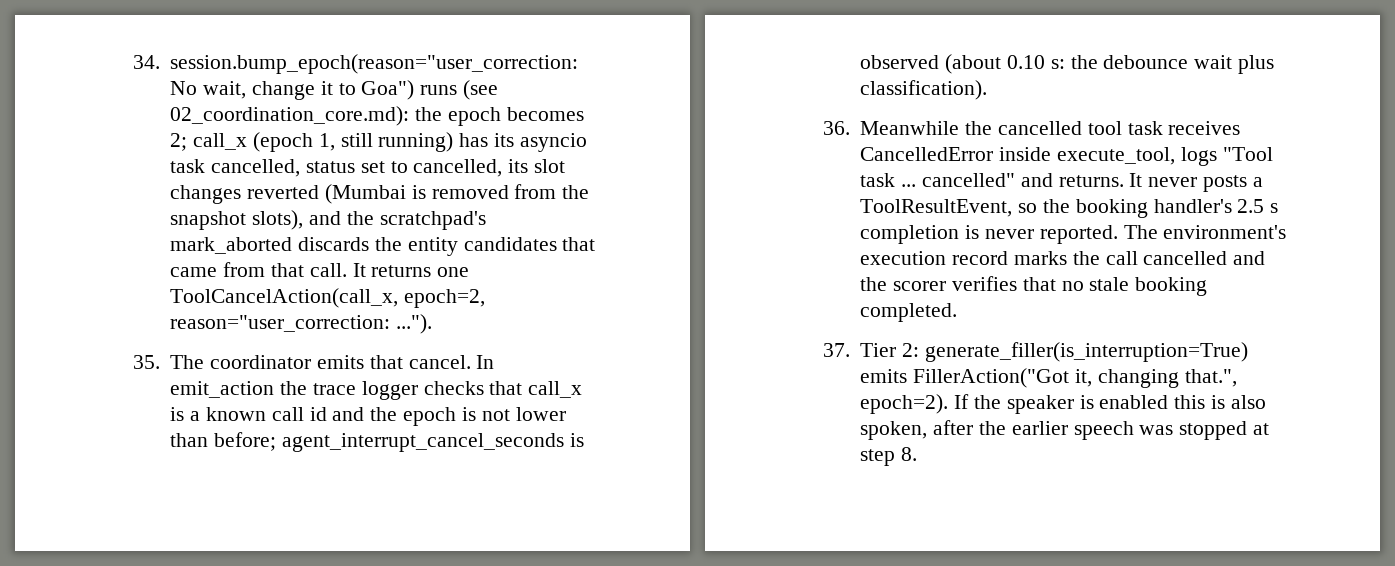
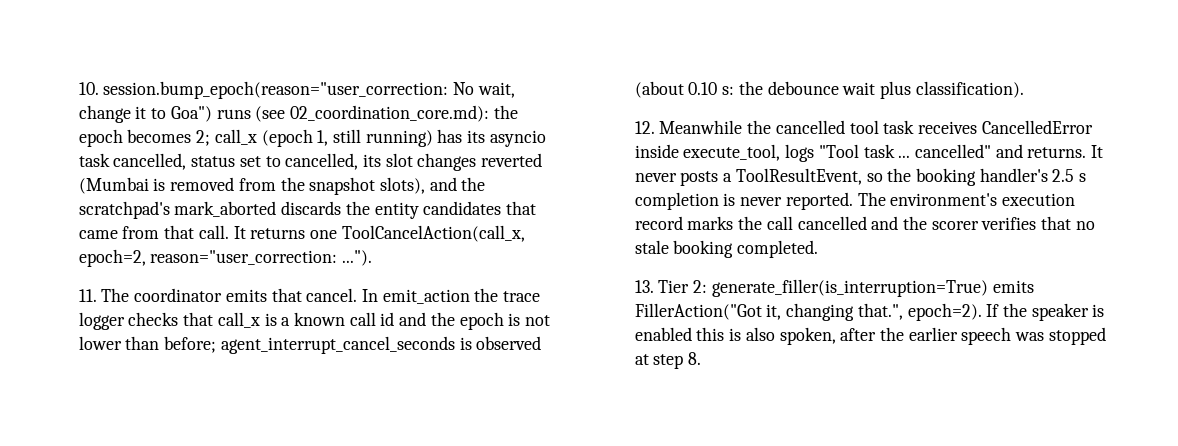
[132,55,160,69] 34. -> [78,82,99,95] 10.
[132,355,160,369] 35. -> [78,289,97,302] 11.
[822,121,850,135] 36. -> [634,121,655,134] 12.
[822,343,850,357] 37. -> [634,280,654,293] 13.

